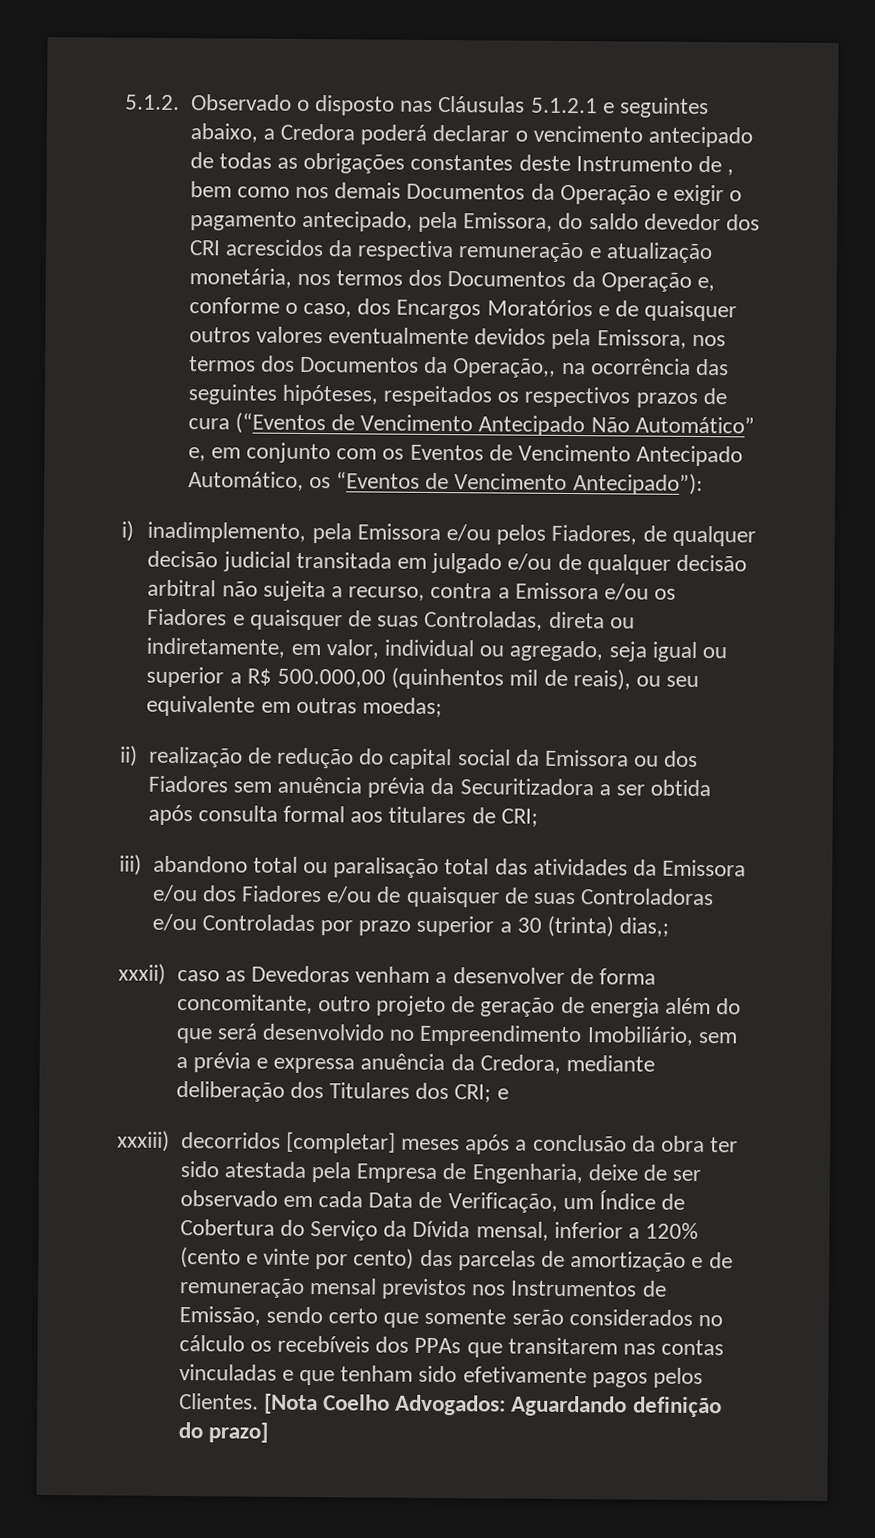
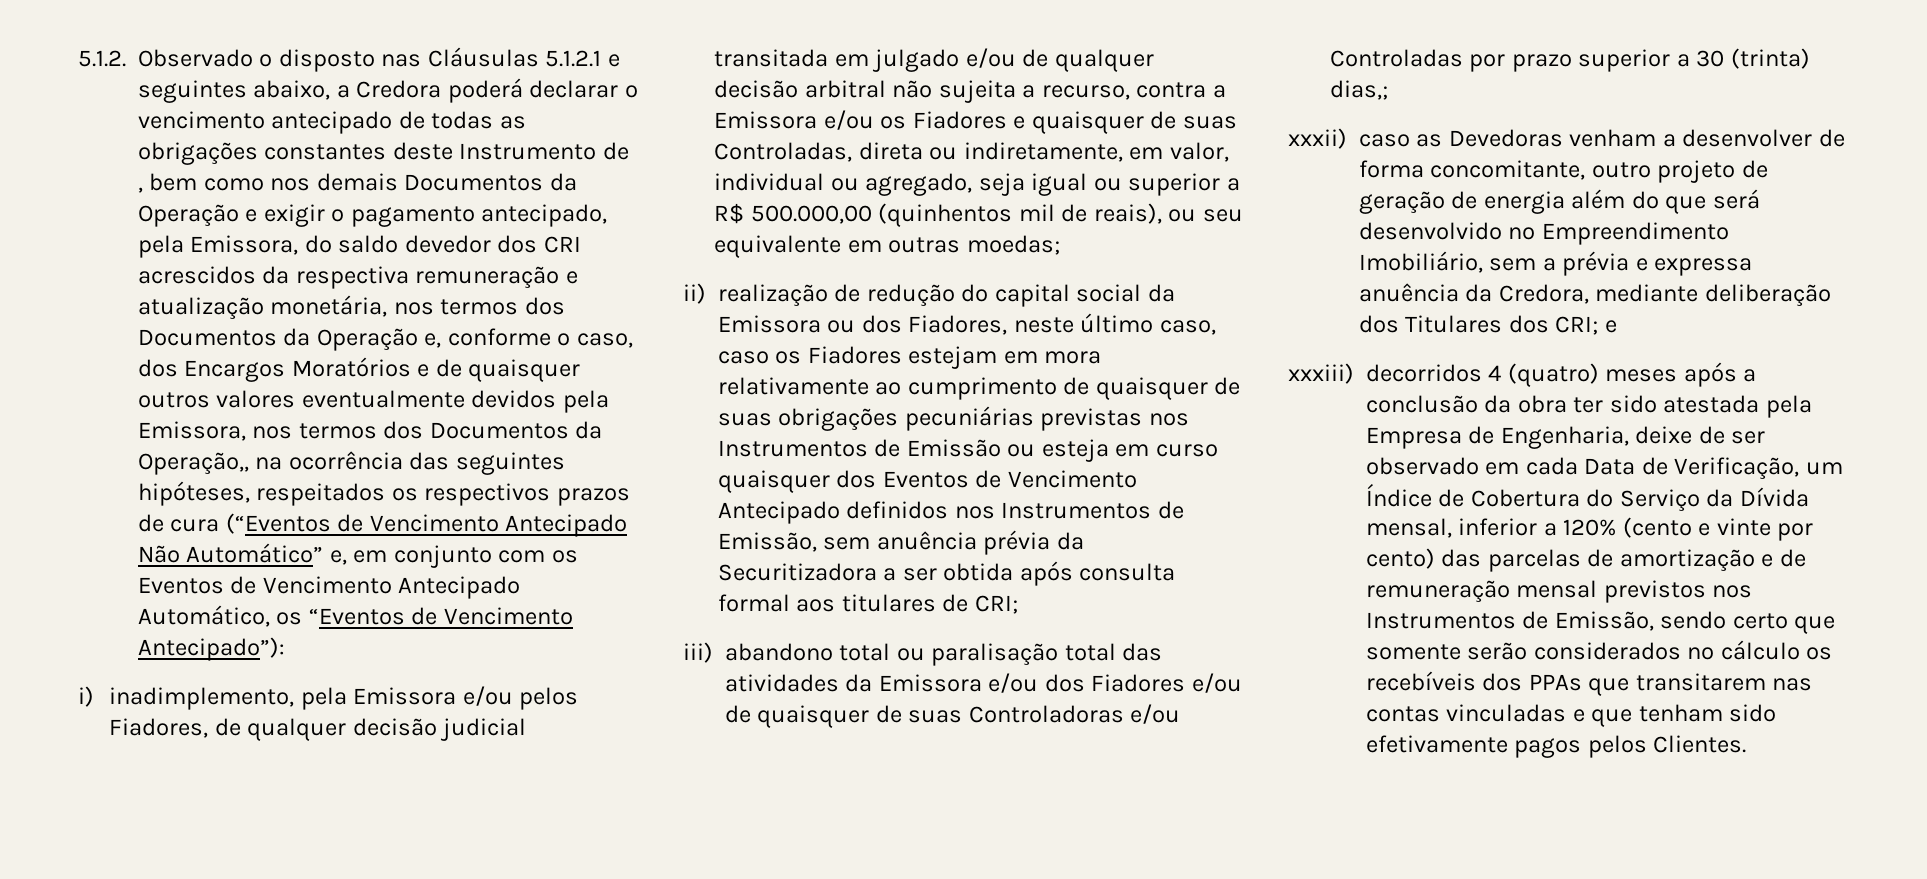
[147,775,228,793] Fiadores -> [908,313,1216,335] [718,346,1102,369] [718,377,1241,400] [718,406,1189,431] [718,439,1218,462] [718,470,1137,493] [718,501,1184,524] [718,532,817,552] Fiadores, neste último caso, caso os Fiadores estejam em mora relativamente ao cumprimento de quaisquer de suas obrigações pecuniárias previstas nos Instrumentos de Emissão ou esteja em curso quaisquer dos Eventos de Vencimento Antecipado definidos nos Instrumentos de Emissão,
[285,1131,396,1154] [completar] -> [1488,363,1599,387] 4 (quatro)
[263,1393,722,1418] [177,1422,268,1443] [Nota Coelho Advogados: Aguardando definição do prazo] -> (1747, 744) none

